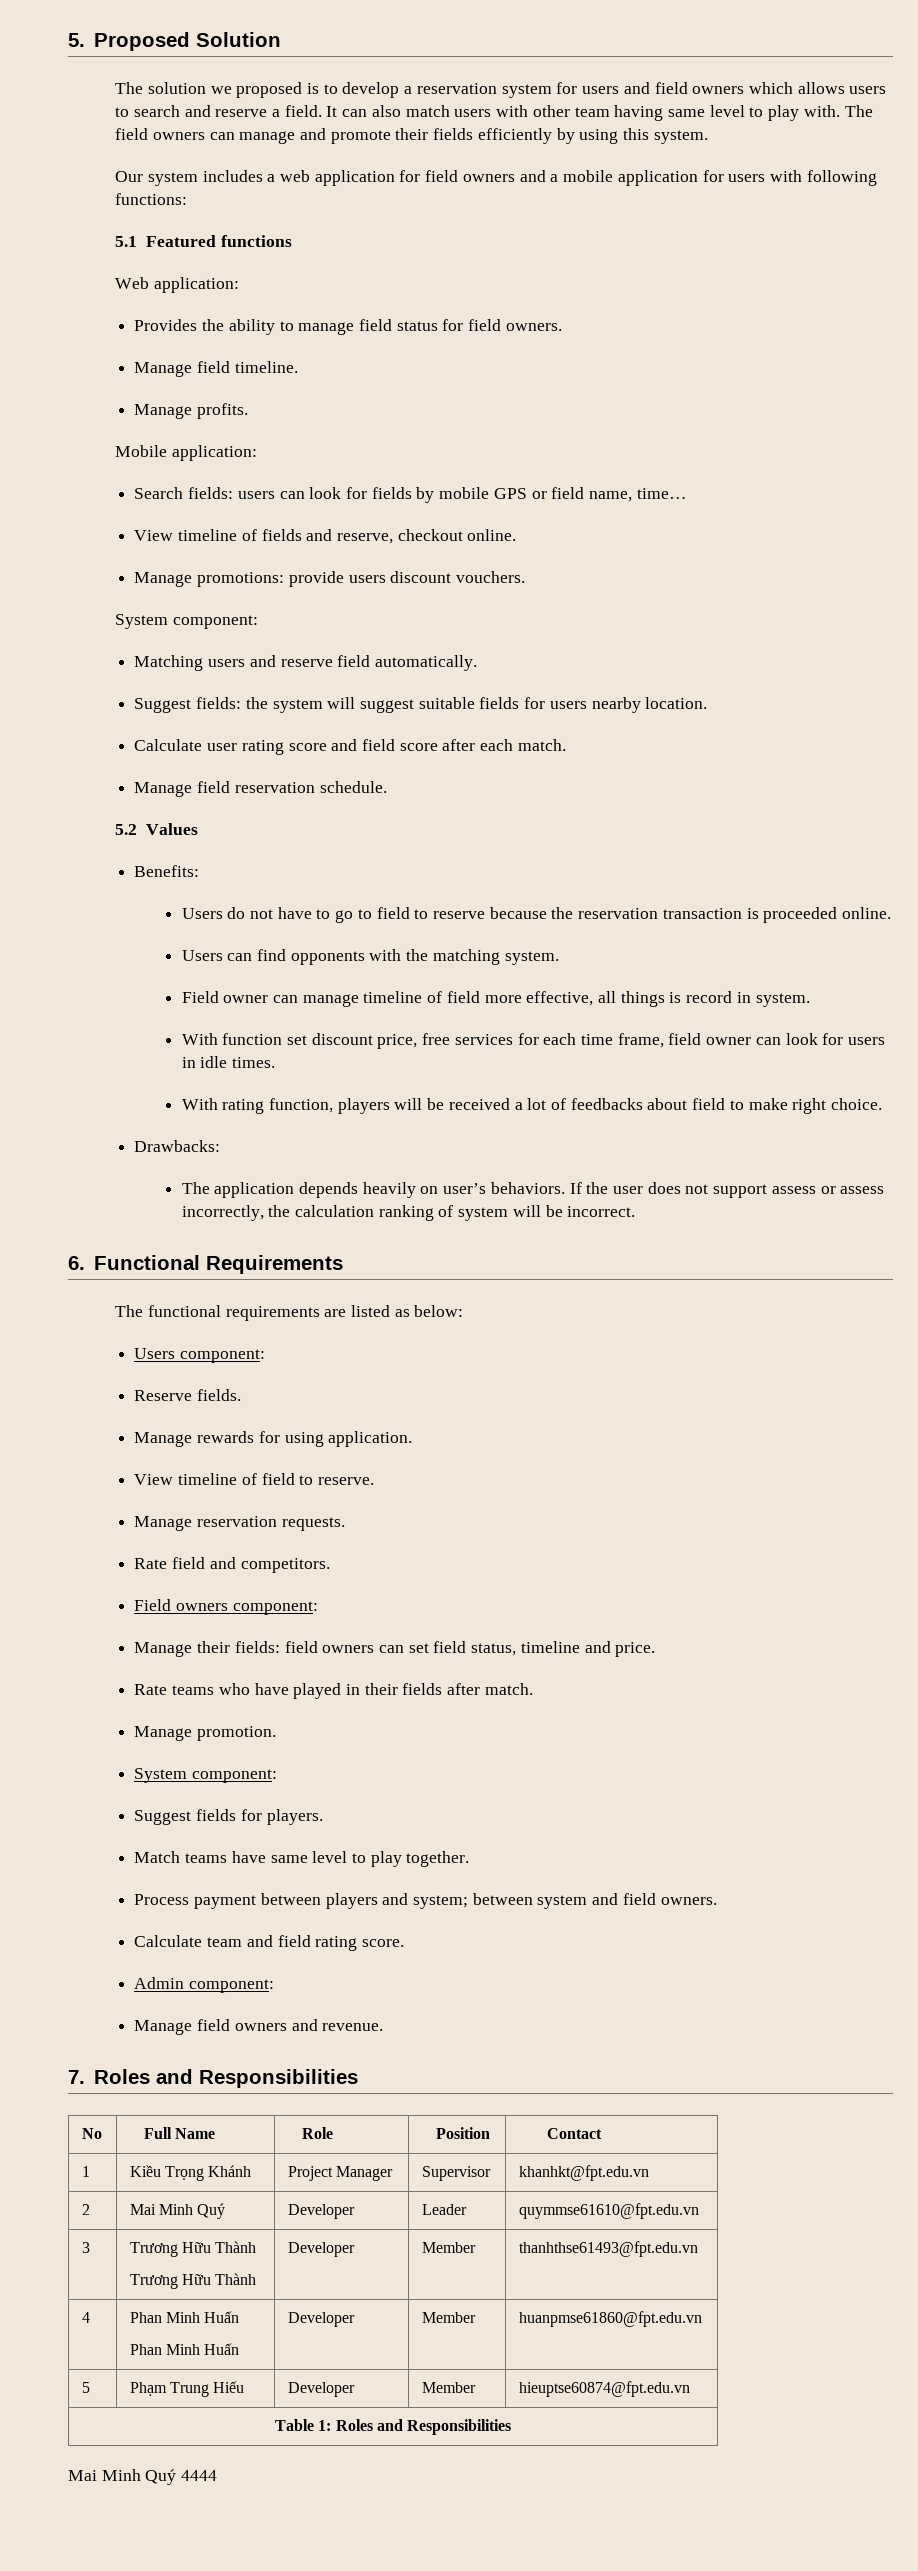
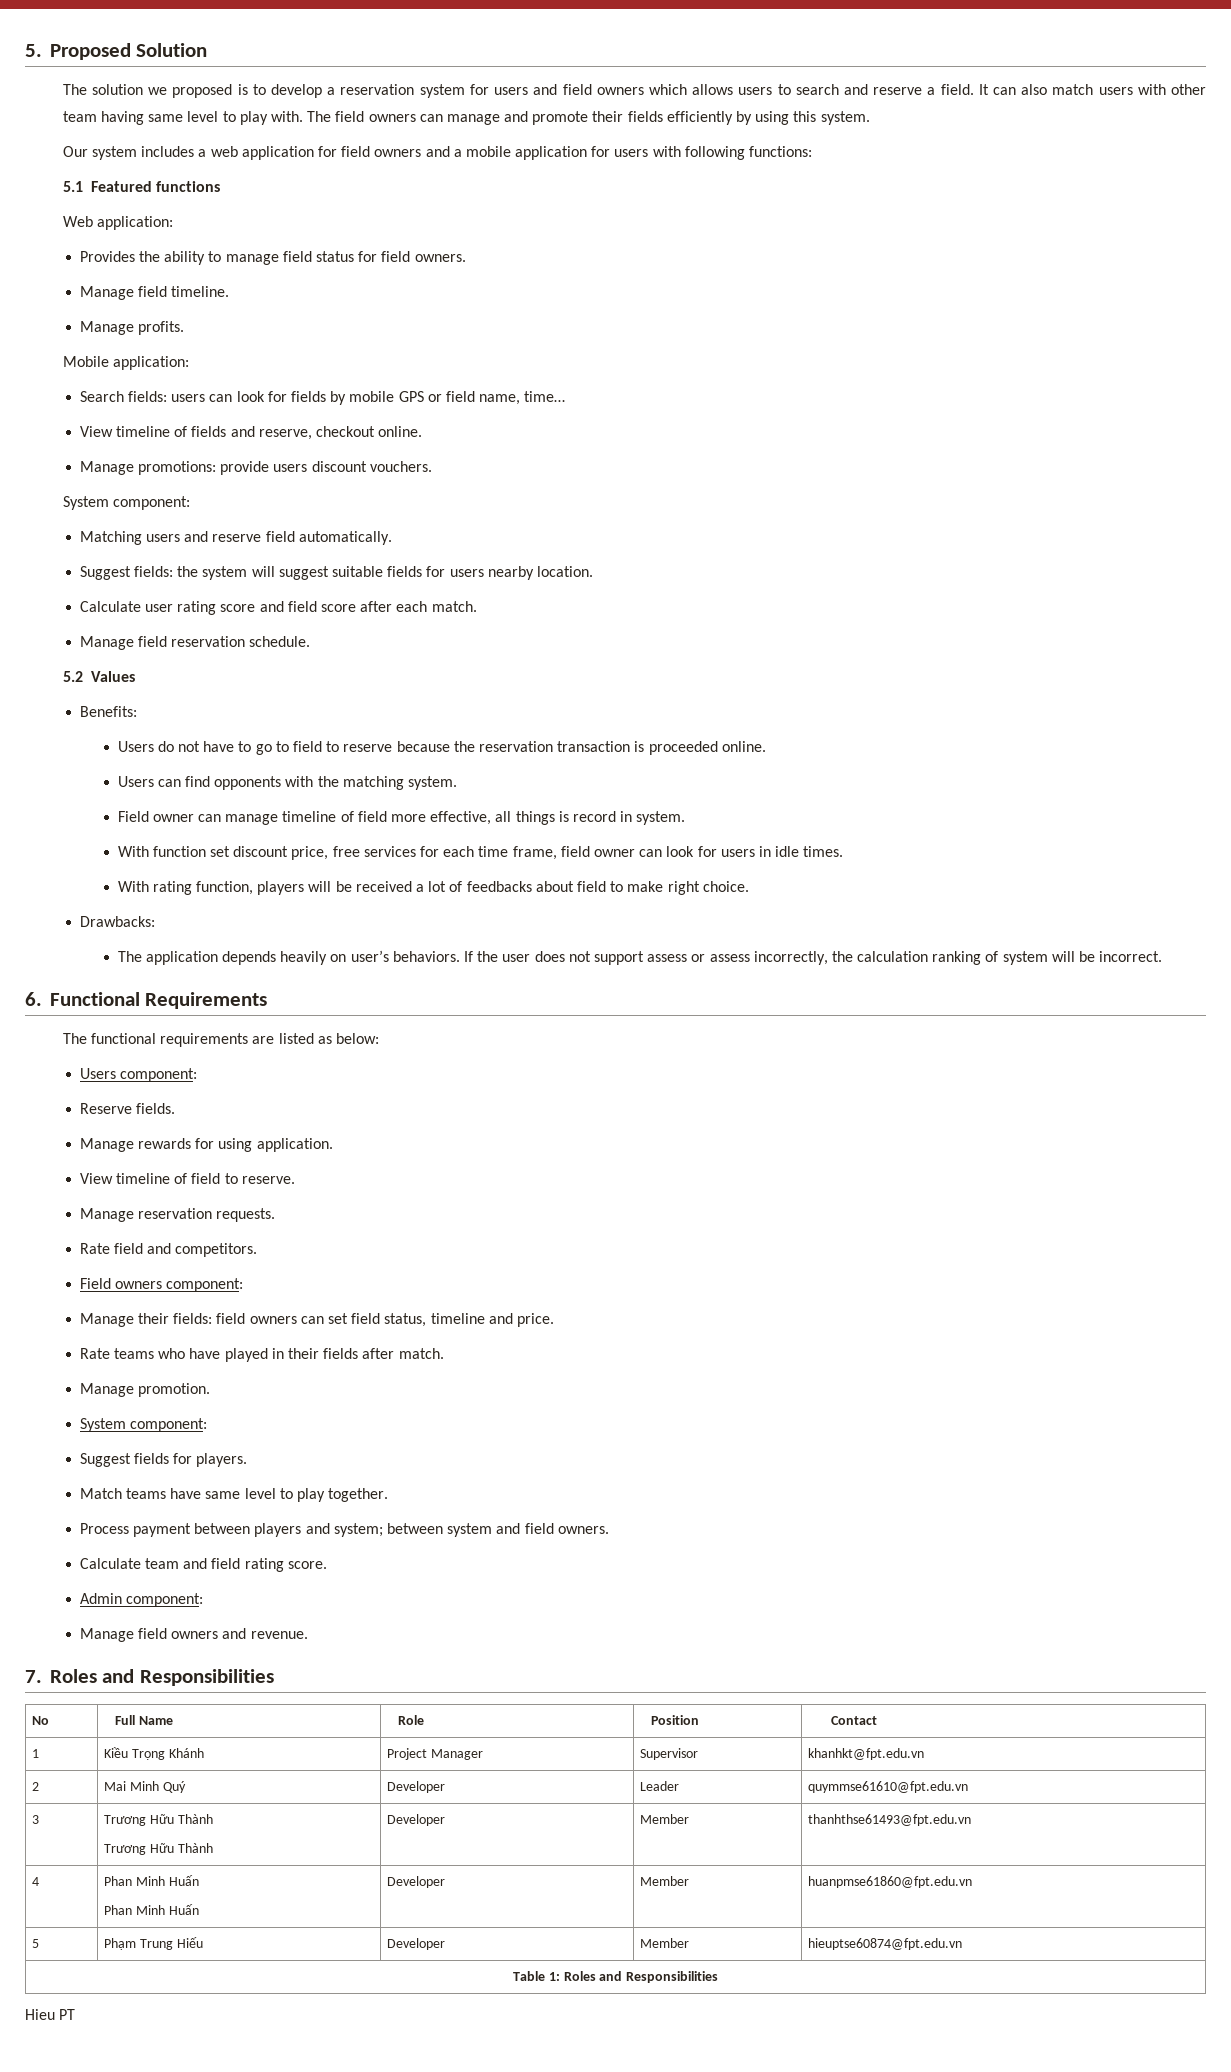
[68,2469,218,2485] Mai Minh Quý 4444 -> [25,2009,76,2020] Hieu PT

